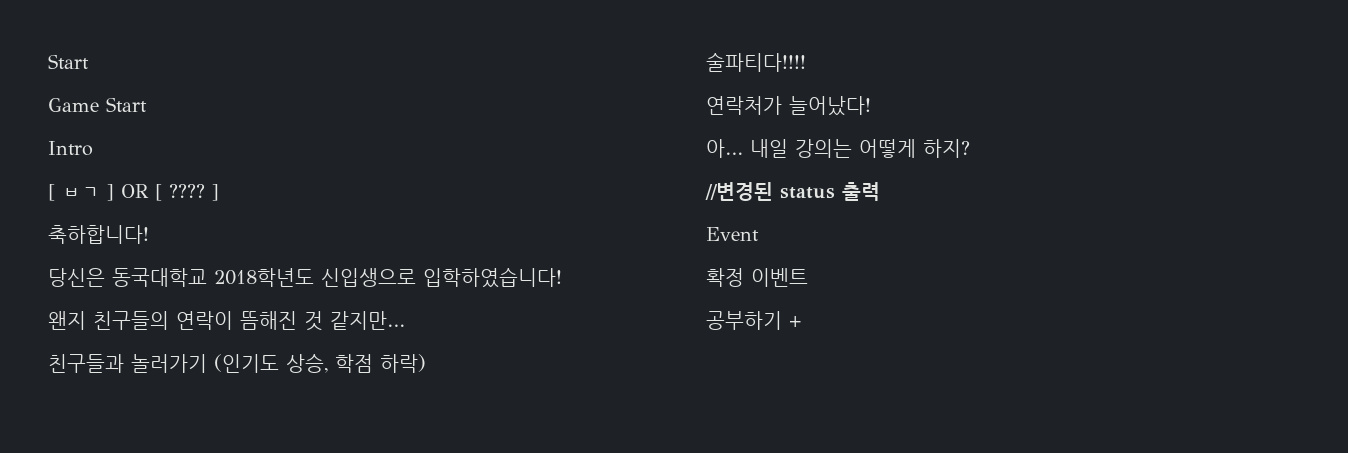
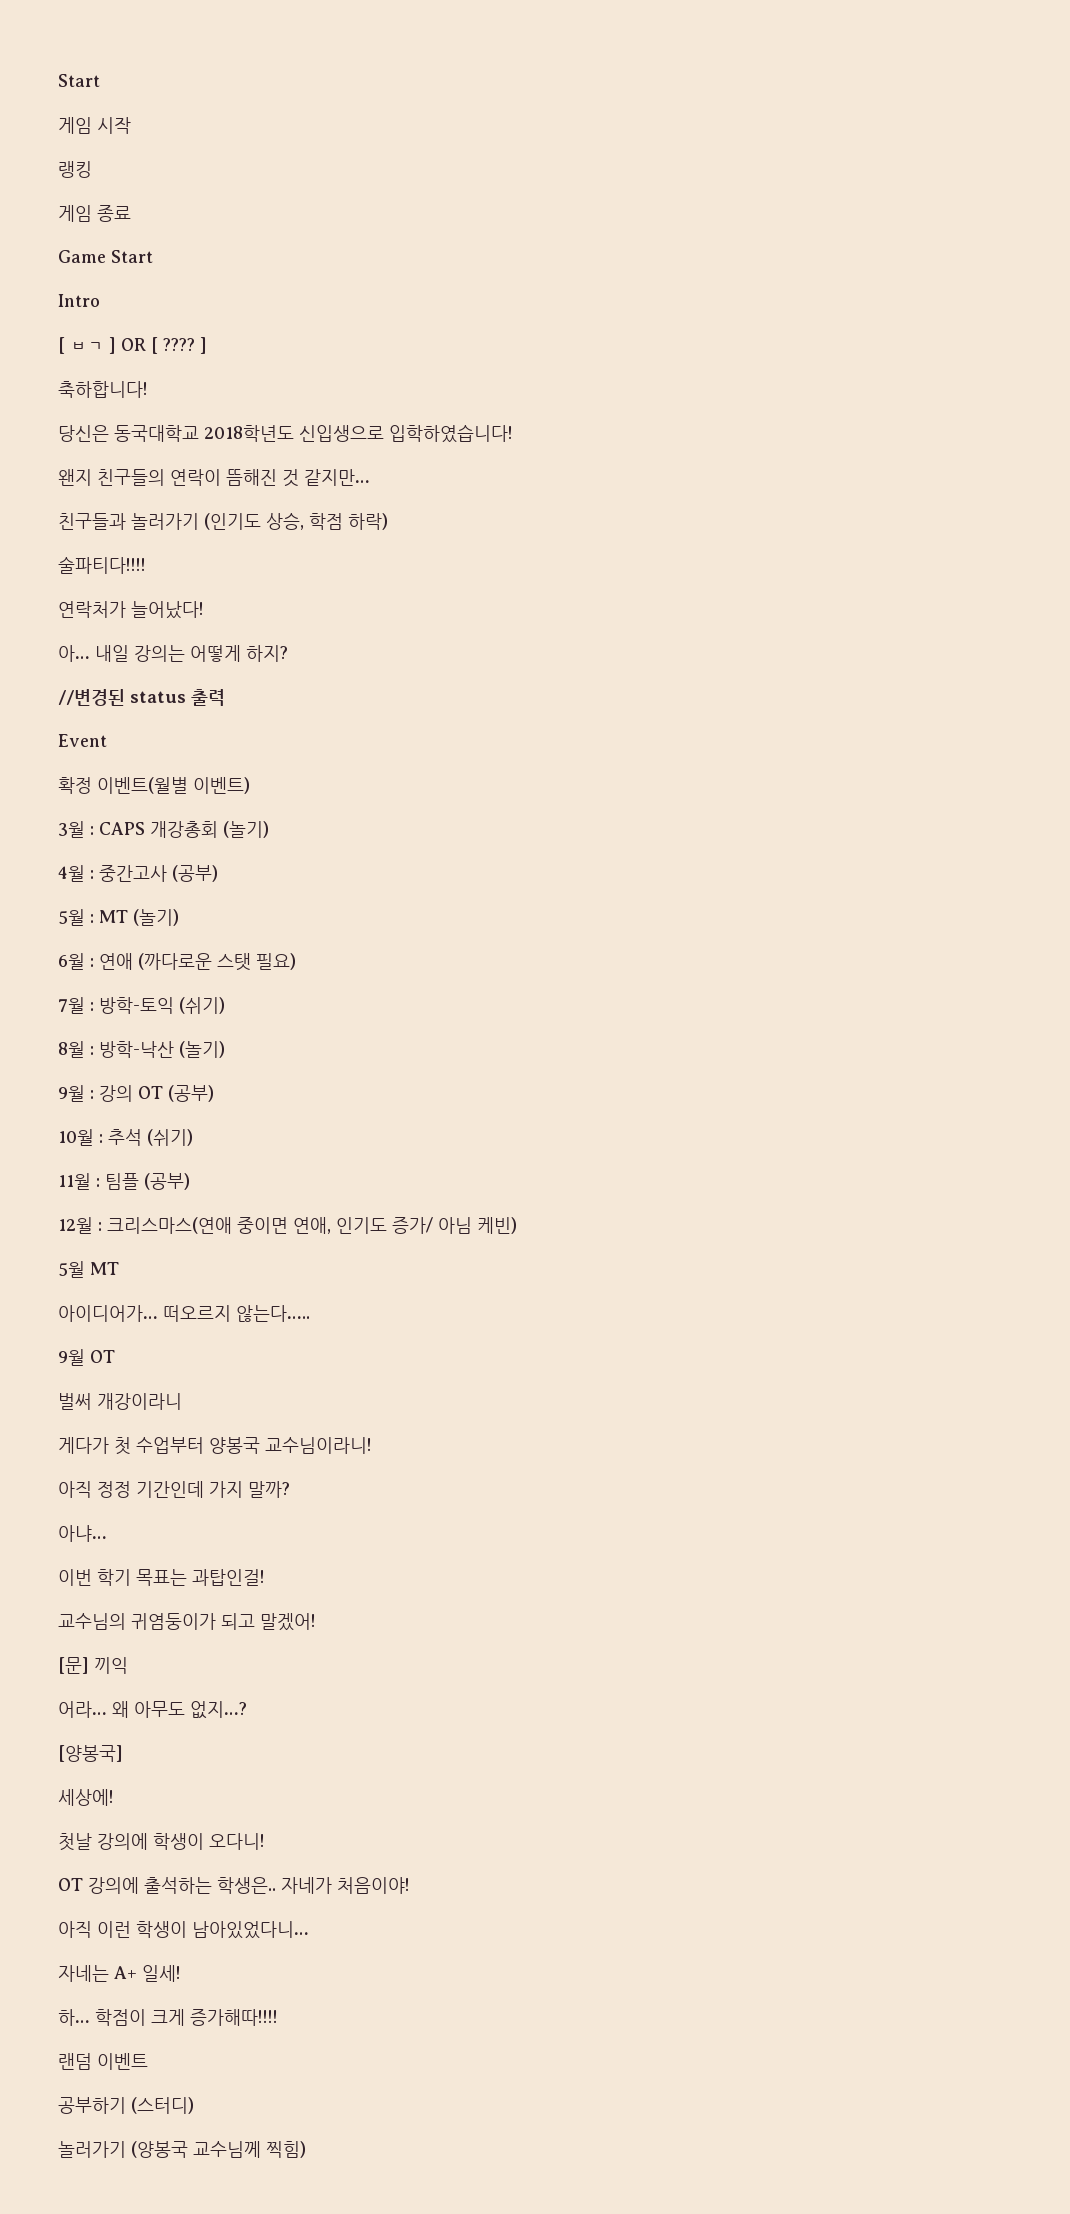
[48,54,89,69] Start -> [58,74,100,87] [58,117,131,134] [58,161,92,178] [58,205,131,222] Start // 게임 시작 // 랭킹 // 게임 종료
[751,268,808,287] [706,311,802,330] 이벤트 // 공부하기 + -> [97,777,250,794] [58,821,269,838] [58,865,218,882] [58,909,179,926] [58,953,296,971] [58,997,225,1014] [58,1041,225,1058] [58,1085,214,1102] [58,1129,193,1146] [58,1173,190,1190] [58,1217,517,1234] [58,1261,119,1278] [58,1305,310,1322] [58,1349,115,1366] [58,1393,182,1410] [58,1437,372,1455] [58,1481,290,1498] [58,1525,107,1542] [58,1569,265,1586] [58,1613,316,1631] [58,1657,128,1674] [58,1701,247,1719] [58,1745,123,1762] [58,1789,114,1806] [58,1833,265,1851] [58,1877,410,1894] [58,1921,309,1939] [58,1965,181,1982] [58,2009,278,2026] [58,2053,148,2070] [58,2097,194,2114] [58,2141,306,2158] 이벤트(월별 이벤트) // 3월 : CAPS 개강총회 (놀기) // 4월 : 중간고사 (공부) // 5월 : MT (놀기) // 6월 : 연애 (까다로운 스탯 필요) // 7월 : 방학-토익 (쉬기) // 8월 : 방학-낙산 (놀기) // 9월 : 강의 OT (공부) // 10월 : 추석 (쉬기) // 11월 : 팀플 (공부) // 12월 : 크리스마스(연애 중이면 연애, 인기도 증가/ 아님 케빈) // 5월 MT // 아이디어가… 떠오르지 않는다….. // 9월 OT // 벌써 개강이라니 // 게다가 첫 수업부터 양봉국 교수님이라니! // 아직 정정 기간인데 가지 말까? // 아냐… // 이번 학기 목표는 과탑인걸! // 교수님의 귀염둥이가 되고 말겠어! // [문] 끼익 // 어라… 왜 아무도 없지…? // [양봉국] // 세상에! // 첫날 강의에 학생이 오다니! // OT 강의에 출석하는 학생은.. 자네가 처음이야! // 아직 이런 학생이 남아있었다니… // 자네는 A+ 일세! // 하… 학점이 크게 증가해따!!!! // 랜덤 이벤트 // 공부하기 (스터디) // 놀러가기 (양봉국 교수님께 찍힘)

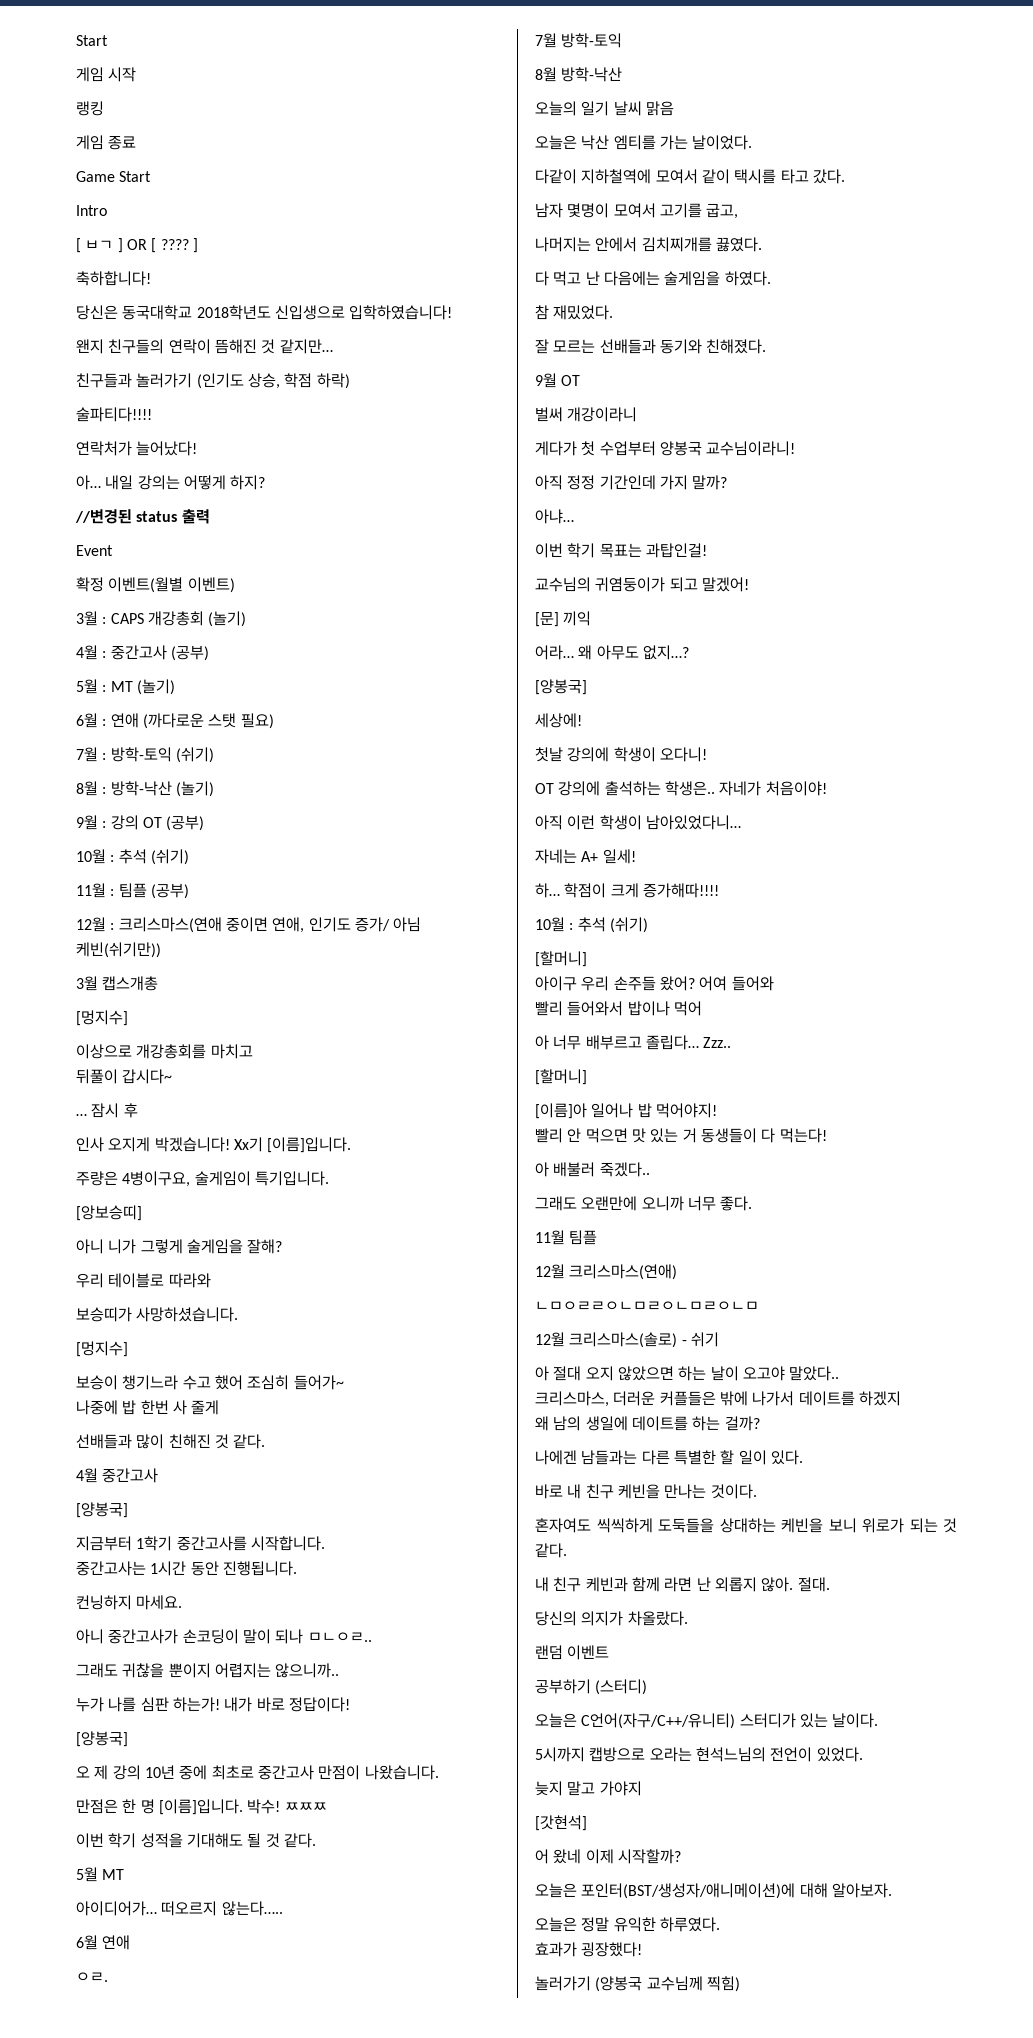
[477,1217,517,1234] 케빈) -> [76,942,161,958] [76,976,159,991] [76,1010,128,1026] [76,1044,253,1059] [76,1069,173,1084] [76,1103,138,1118] [76,1137,352,1153] [76,1171,329,1187] [76,1205,142,1221] [76,1239,283,1254] [76,1273,211,1288] [76,1307,239,1322] [76,1341,128,1357] [76,1375,344,1390] [76,1400,220,1415] [76,1434,266,1449] [76,1468,159,1483] [76,1502,128,1518] [76,1536,325,1551] [76,1561,297,1576] [76,1595,183,1610] [76,1629,372,1644] [76,1663,340,1678] [76,1697,350,1712] [76,1731,128,1747] [76,1765,439,1780] [76,1799,327,1815] [76,1833,316,1848] 케빈(쉬기만)) // 3월 캡스개총 // [멍지수] // 이상으로 개강총회를 마치고 // 뒤풀이 갑시다~ // … 잠시 후 // 인사 오지게 박겠습니다! Xx기 [이름]입니다. // 주량은 4병이구요, 술게임이 특기입니다. // [앙보승띠] // 아니 니가 그렇게 술게임을 잘해? // 우리 테이블로 따라와 // 보승띠가 사망하셨습니다. // [멍지수] // 보승이 챙기느라 수고 했어 조심히 들어가~ // 나중에 밥 한번 사 줄게 // 선배들과 많이 친해진 것 같다. // 4월 중간고사 // [양봉국] // 지금부터 1학기 중간고사를 시작합니다. // 중간고사는 1시간 동안 진행됩니다. // 컨닝하지 마세요. // 아니 중간고사가 손코딩이 말이 되나 ㅁㄴㅇㄹ.. // 그래도 귀찮을 뿐이지 어렵지는 않으니까.. // 누가 나를 심판 하는가! 내가 바로 정답이다! // [양봉국] // 오 제 강의 10년 중에 최초로 중간고사 만점이 나왔습니다. // 만점은 한 명 [이름]입니다. 박수! ㅉㅉㅉ // 이번 학기 성적을 기대해도 될 것 같다.
(310, 1313) none -> [76,1935,131,1950] [76,1972,108,1982] [535,33,623,48] [535,67,623,82] [535,101,674,116] [535,135,753,150] [535,169,845,184] [535,203,739,219] [535,237,762,252] [535,271,771,286] [535,305,614,320] [535,339,767,354] // 6월 연애 // ㅇㄹ. // 7월 방학-토익 // 8월 방학-낙산 // 오늘의 일기 날씨 맑음 // 오늘은 낙산 엠티를 가는 날이었다. // 다같이 지하철역에 모여서 같이 택시를 타고 갔다. // 남자 몇명이 모여서 고기를 굽고, // 나머지는 안에서 김치찌개를 끓였다. // 다 먹고 난 다음에는 술게임을 하였다. // 참 재밌었다. // 잘 모르는 선배들과 동기와 친해졌다.
[58,2053,148,2070] [58,2097,194,2114] 랜덤 이벤트 // 공부하기 (스터디) -> [535,917,648,933] [535,951,587,967] [535,976,774,991] [535,1001,702,1016] [535,1035,732,1050] [535,1069,587,1085] [535,1103,717,1119] [535,1128,827,1143] [535,1162,650,1177] [535,1196,753,1211] [535,1230,598,1245] [535,1264,678,1280] [535,1301,759,1311] [535,1332,719,1348] [535,1366,840,1381] [535,1391,901,1407] [535,1416,760,1431] [535,1450,803,1465] [535,1484,757,1499] [535,1518,957,1533] [535,1543,567,1558] [535,1577,830,1592] [535,1611,688,1626] [535,1645,610,1660] [535,1679,648,1695] [535,1713,879,1729] [535,1747,863,1762] [535,1781,642,1796] [535,1815,587,1831] [535,1849,681,1864] [535,1883,892,1899] [535,1917,720,1932] [535,1942,643,1957] 10월 : 추석 (쉬기) // [할머니] // 아이구 우리 손주들 왔어? 어여 들어와 // 빨리 들어와서 밥이나 먹어 // 아 너무 배부르고 졸립다… Zzz.. // [할머니] // [이름]아 일어나 밥 먹어야지! // 빨리 안 먹으면 맛 있는 거 동생들이 다 먹는다! // 아 배불러 죽겠다.. // 그래도 오랜만에 오니까 너무 좋다. // 11월 팀플 // 12월 크리스마스(연애) // ㄴㅁㅇㄹㄹㅇㄴㅁㄹㅇㄴㅁㄹㅇㄴㅁ // 12월 크리스마스(솔로) - 쉬기 // 아 절대 오지 않았으면 하는 날이 오고야 말았다.. // 크리스마스, 더러운 커플들은 밖에 나가서 데이트를 하겠지 // 왜 남의 생일에 데이트를 하는 걸까? // 나에겐 남들과는 다른 특별한 할 일이 있다. // 바로 내 친구 케빈을 만나는 것이다. // 혼자여도 씩씩하게 도둑들을 상대하는 케빈을 보니 위로가 되는 것 같다. // 내 친구 케빈과 함께 라면 난 외롭지 않아. 절대. // 당신의 의지가 차올랐다. // 랜덤 이벤트 // 공부하기 (스터디) // 오늘은 C언어(자구/C++/유니티) 스터디가 있는 날이다. // 5시까지 캡방으로 오라는 현석느님의 전언이 있었다. // 늦지 말고 가야지 // [갓현석] // 어 왔네 이제 시작할까? // 오늘은 포인터(BST/생성자/애니메이션)에 대해 알아보자. // 오늘은 정말 유익한 하루였다. // 효과가 굉장했다!

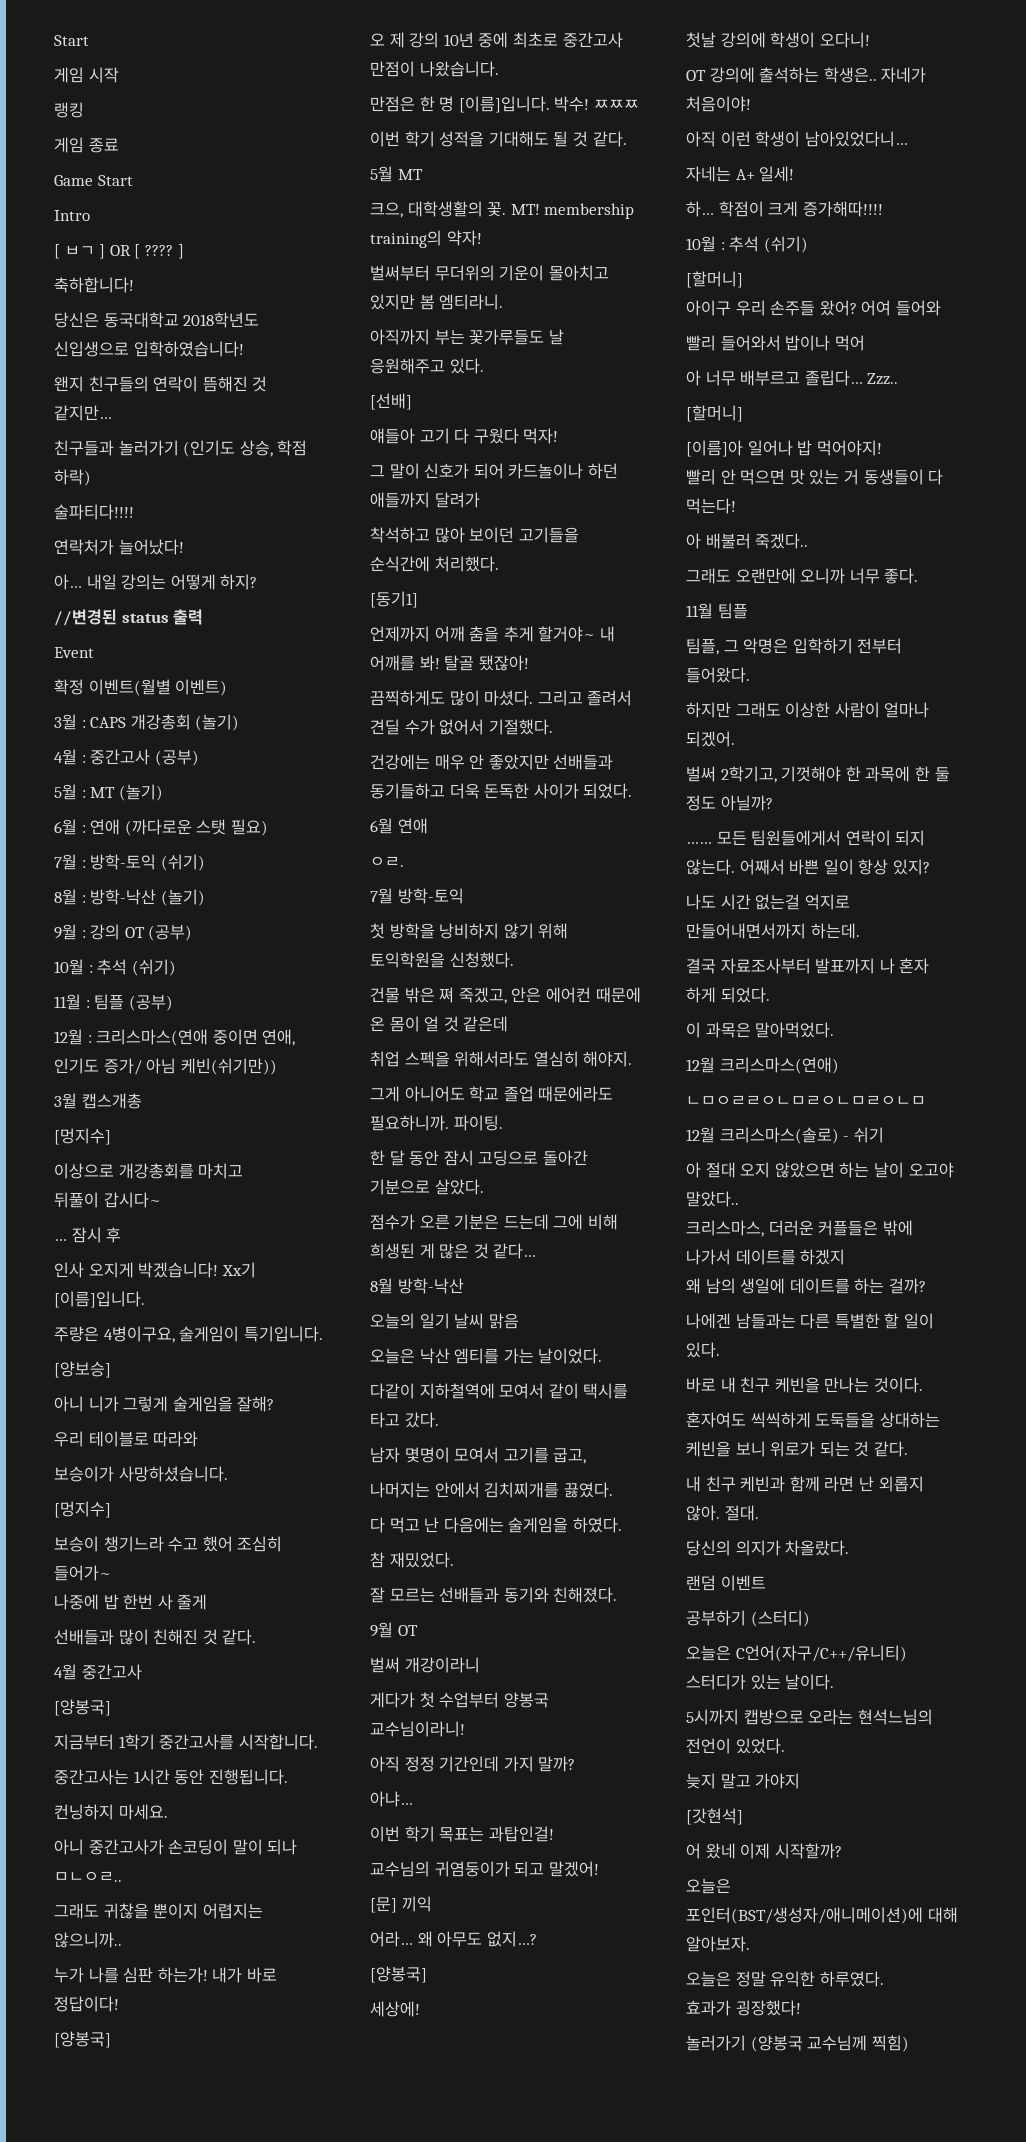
[76,1205,142,1221] [앙보승띠] -> [54,1361,111,1378] [양보승]
[76,1307,132,1322] 보승띠가 -> [54,1466,114,1482] 보승이가
[76,1901,283,1916] 아이디어가… 떠오르지 않는다….. -> [370,201,635,219] [370,230,482,248] [370,265,609,281] [370,294,504,310] [370,329,564,345] [370,358,484,374] [370,393,412,410] [370,428,559,444] [370,463,618,479] [370,492,480,508] [370,527,579,543] [370,556,499,572] [370,591,418,608] [370,626,615,642] [370,655,529,671] [370,690,633,706] [370,719,553,735] [370,754,614,770] [370,783,633,799] 크으, 대학생활의 꽃. MT! membership training의 약자! // 벌써부터 무더위의 기운이 몰아치고 있지만 봄 엠티라니. // 아직까지 부는 꽃가루들도 날 응원해주고 있다. // [선배] // 얘들아 고기 다 구웠다 먹자! // 그 말이 신호가 되어 카드놀이나 하던 애들까지 달려가 // 착석하고 많아 보이던 고기들을 순식간에 처리했다. // [동기1] // 언제까지 어깨 춤을 추게 할거야~ 내 어깨를 봐! 탈골 됐잖아! // 끔찍하게도 많이 마셨다. 그리고 졸려서 견딜 수가 없어서 기절했다. // 건강에는 매우 안 좋았지만 선배들과 동기들하고 더욱 돈독한 사이가 되었다.
(623, 40) none -> [370,923,569,939] [370,952,514,968] [370,987,641,1004] [370,1016,509,1032] [370,1051,633,1067] [370,1086,614,1102] [370,1115,503,1131] [370,1150,588,1166] [370,1179,484,1195] [370,1214,618,1230] [370,1243,537,1259] // 첫 방학을 낭비하지 않기 위해 토익학원을 신청했다. // 건물 밖은 쪄 죽겠고, 안은 에어컨 때문에 온 몸이 얼 것 같은데 // 취업 스펙을 위해서라도 열심히 해야지. // 그게 아니어도 학교 졸업 때문에라도 필요하니까. 파이팅. // 한 달 동안 잠시 고딩으로 돌아간 기분으로 살았다. // 점수가 오른 기분은 드는데 그에 비해 희생된 게 많은 것 같다…
(598, 1237) none -> [686,638,903,655] [686,667,750,683] [686,702,930,718] [686,731,735,747] [686,766,950,783] [686,795,773,811] [686,830,926,846] [686,859,930,875] [686,894,850,910] [686,923,860,939] [686,958,930,974] [686,987,770,1003] [686,1022,835,1038] // 팀플, 그 악명은 입학하기 전부터 들어왔다. // 하지만 그래도 이상한 사람이 얼마나 되겠어. // 벌써 2학기고, 기껏해야 한 과목에 한 둘 정도 아닐까? // …… 모든 팀원들에게서 연락이 되지 않는다. 어째서 바쁜 일이 항상 있지? // 나도 시간 없는걸 억지로 만들어내면서까지 하는데. // 결국 자료조사부터 발표까지 나 혼자 하게 되었다. // 이 과목은 말아먹었다.

